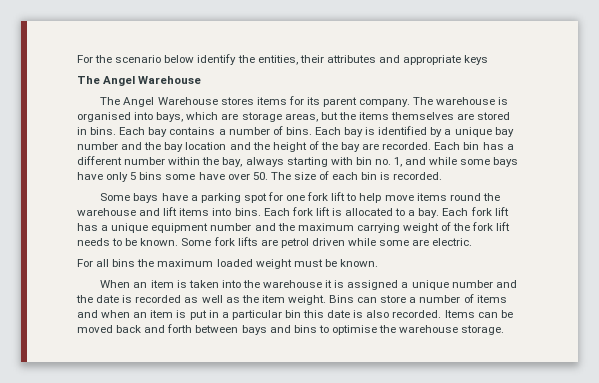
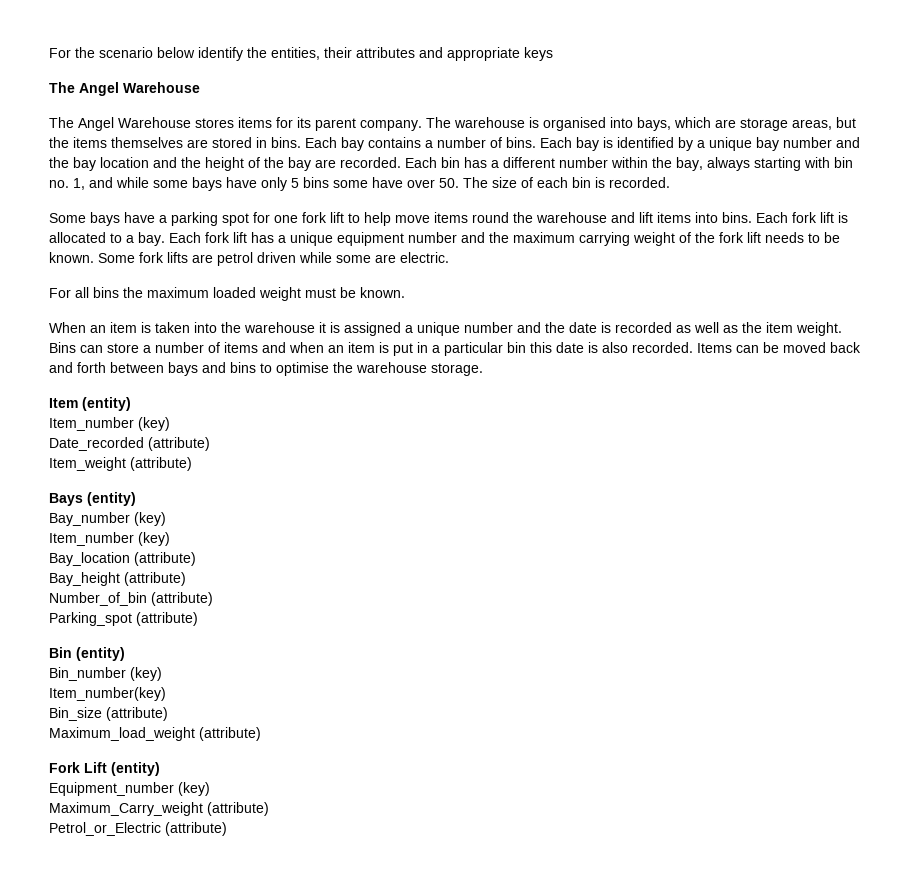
(505, 330) none -> [49,397,131,411] [49,417,170,431] [49,437,210,451] [49,457,192,471] [49,492,136,506] [49,512,166,526] [49,532,170,546] [49,552,196,566] [49,572,186,586] [49,592,213,606] [49,612,198,626] [49,647,125,661] [49,667,162,681] [49,687,166,701] [49,707,168,721] [49,727,261,741] [49,762,160,776] [49,782,210,796] [49,802,269,816] [49,822,227,836] // Item (entity) // Item_number (key) // Date_recorded (attribute) // Item_weight (attribute) // Bays (entity) // Bay_number (key) // Item_number (key) // Bay_location (attribute) // Bay_height (attribute) // Number_of_bin (attribute) // Parking_spot (attribute) // Bin (entity) // Bin_number (key) // Item_number(key) // Bin_size (attribute) // Maximum_load_weight (attribute) // Fork Lift (entity) // Equipment_number (key) // Maximum_Carry_weight (attribute) // Petrol_or_Electric (attribute)

